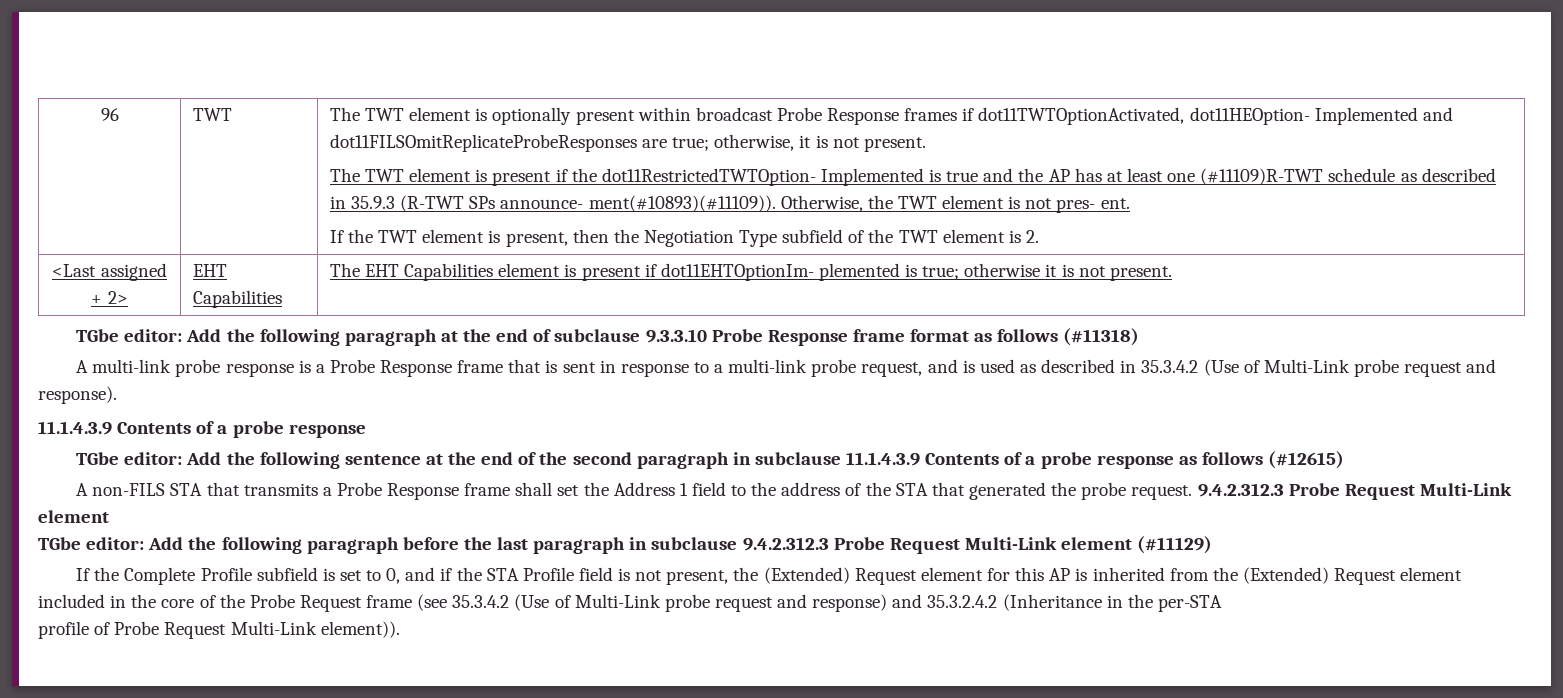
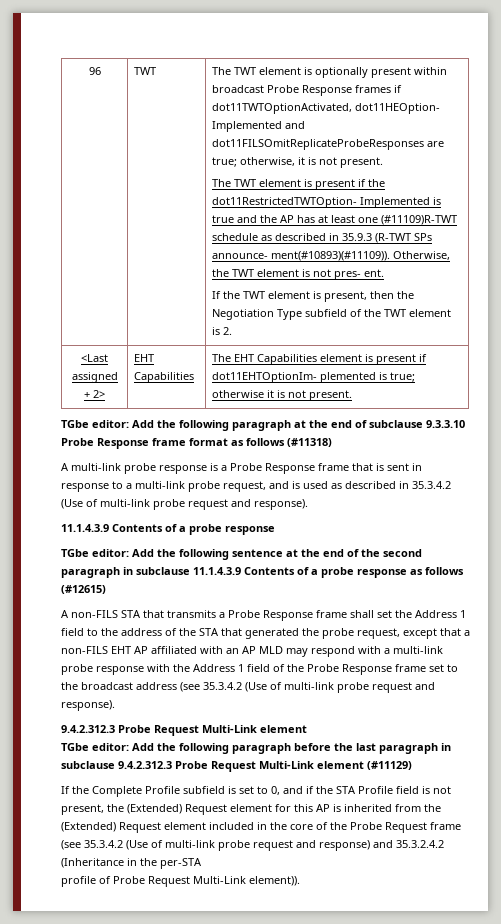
[1263,359,1350,373] Multi-Link -> [100,499,150,507] multi-link
[1131,485,1193,500] request. -> [357,628,470,639] [61,646,443,657] [61,664,458,675] [61,682,435,693] [61,700,115,711] request, except that a non-FILS EHT AP affiliated with an AP MLD may respond with a multi-link probe response with the Address 1 field of the Probe Response frame set to the broadcast address (see 35.3.4.2 (Use of multi-link probe request and response). //
[574,594,661,608] Multi-Link -> [165,840,215,848] multi-link

